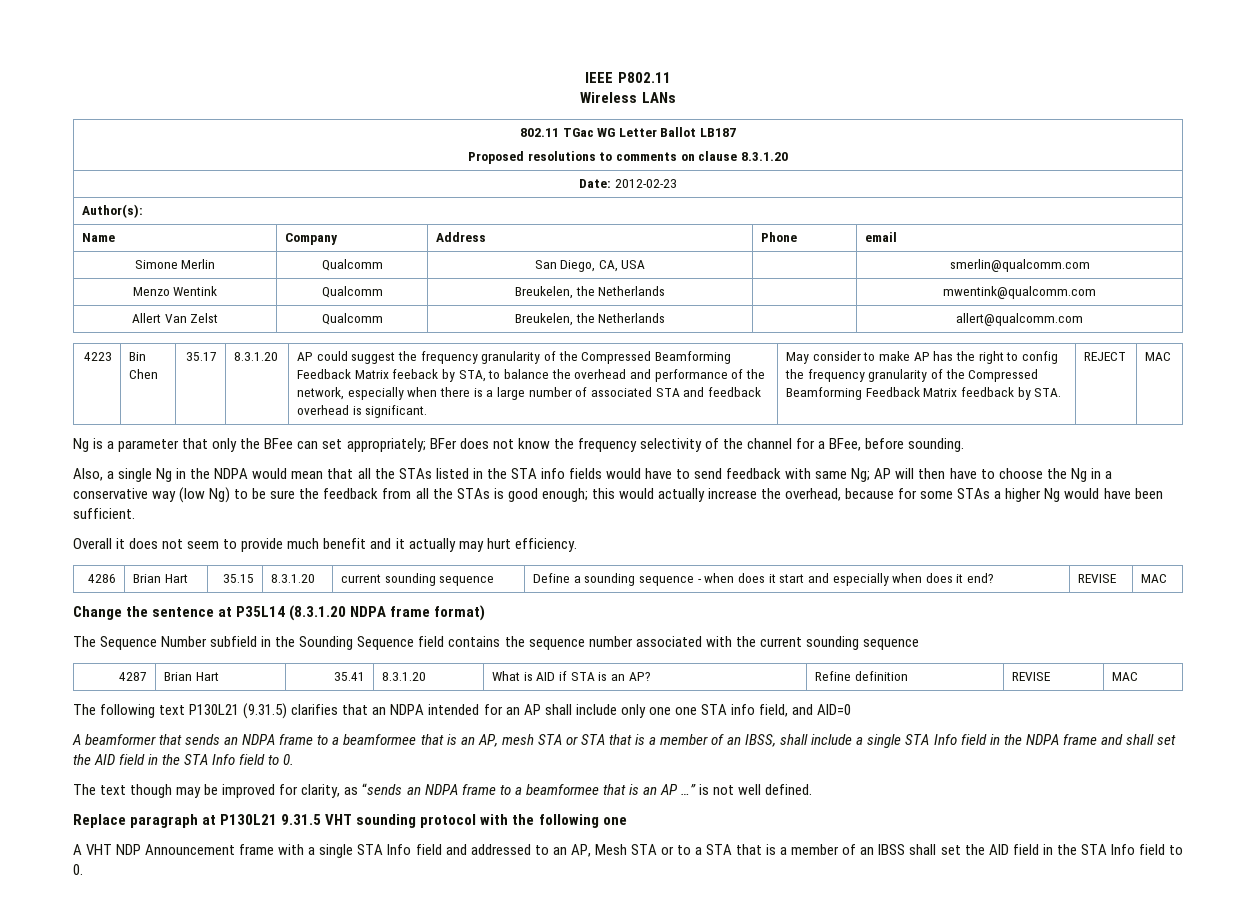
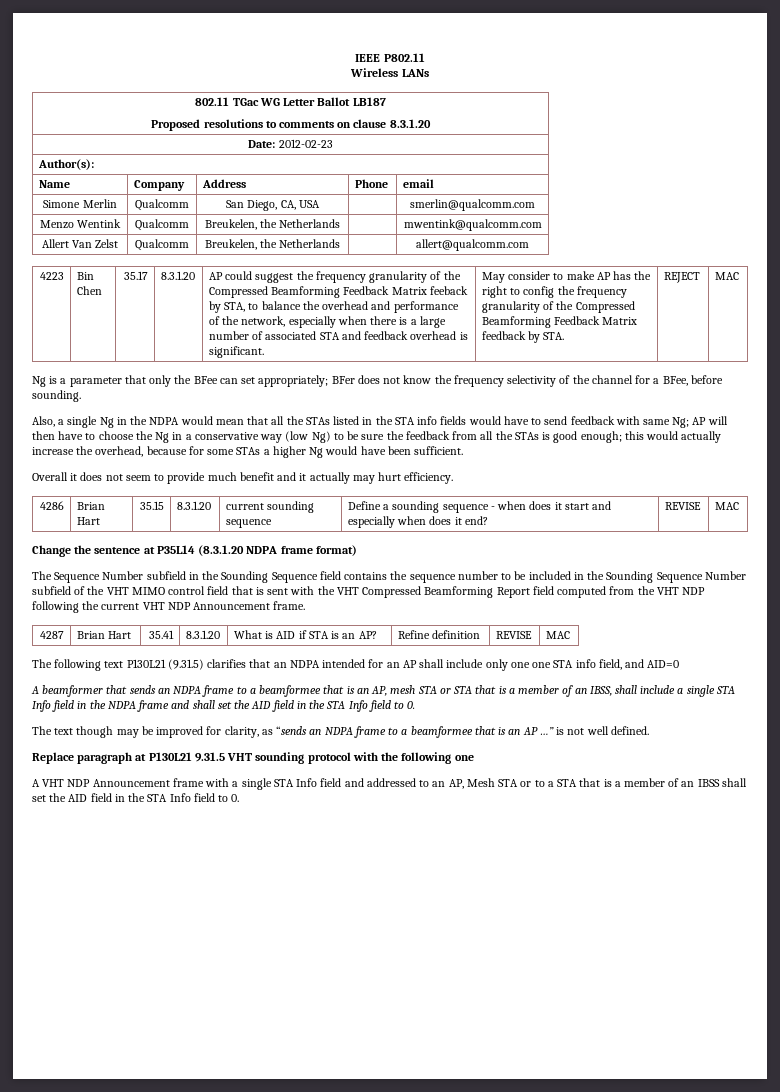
[635,636,919,650] associated with the current sounding sequence -> [501,571,746,583] [32,586,706,598] [32,601,306,613] to be included in the Sounding Sequence Number subfield of the VHT MIMO control field that is sent with the VHT Compressed Beamforming Report field computed from the VHT NDP following the current VHT NDP Announcement frame.

